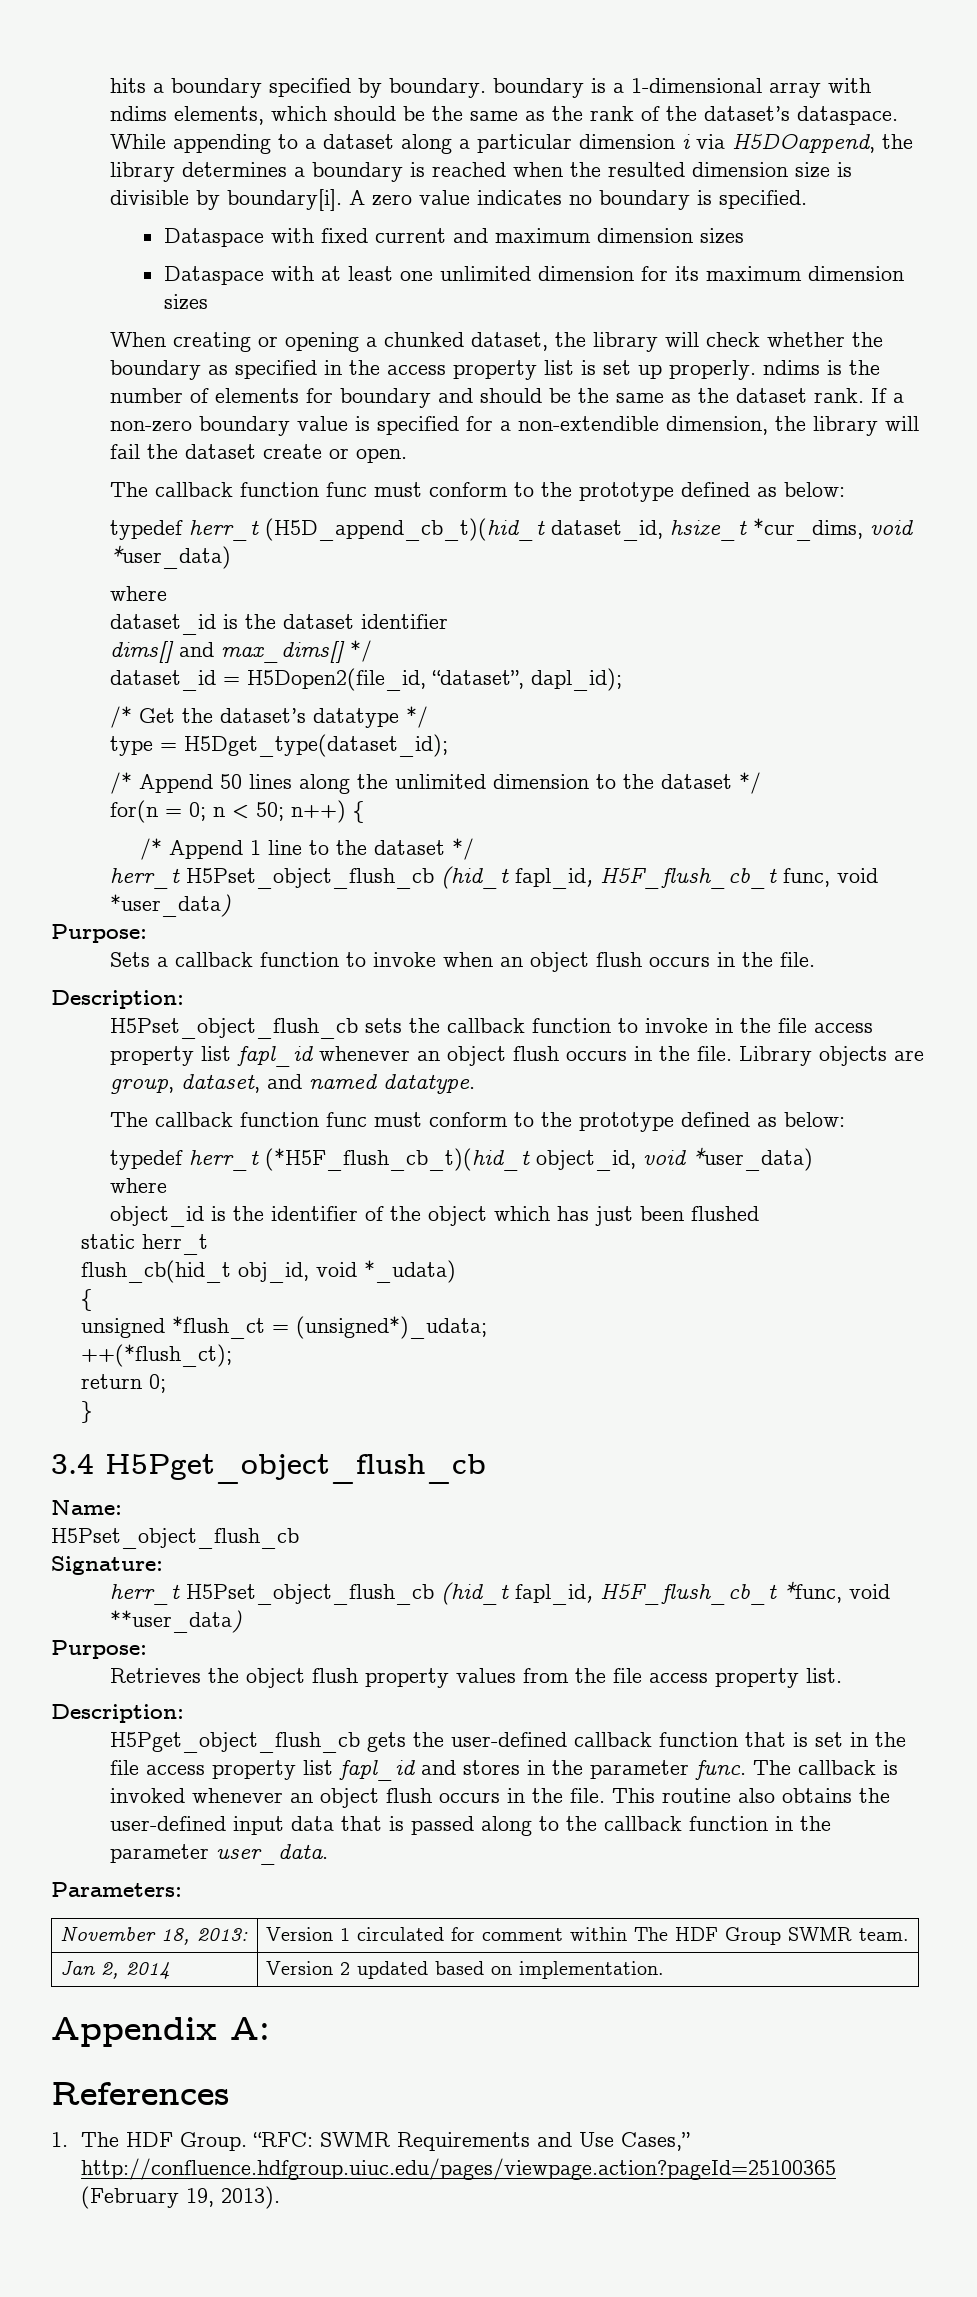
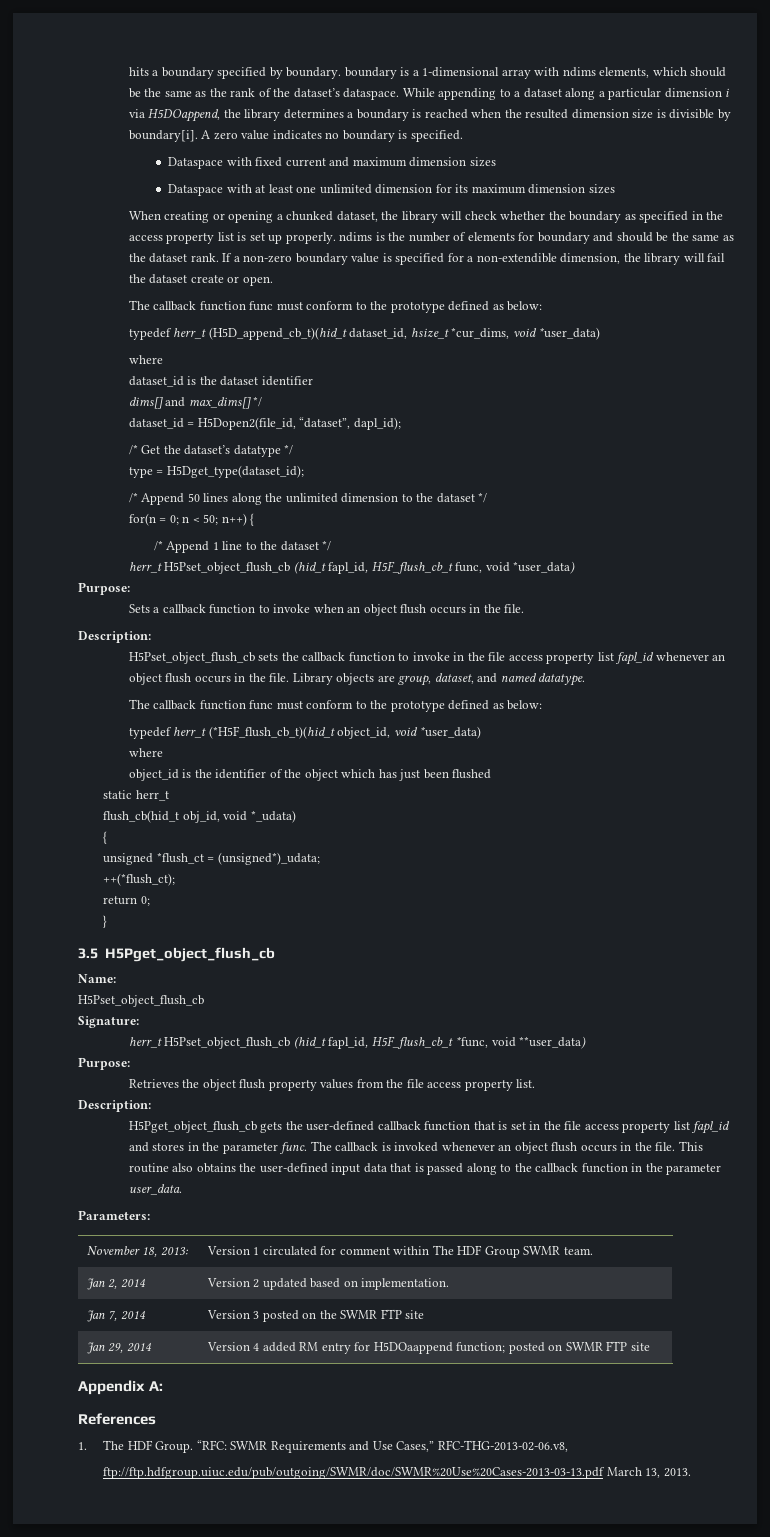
[51,1454,94,1474] 3.4 -> [78,948,98,959] 3.5
(665, 1970) none -> [86,1310,146,1322] [206,1309,425,1322] [86,1342,152,1354] [206,1341,650,1354] // Jan 7, 2014 | Version 3 posted on the SWMR FTP site // Jan 29, 2014 | Version 4 added RM entry for H5DOaappend function; posted on SWMR FTP site
[80,2158,836,2180] [80,2186,280,2209] http://confluence.hdfgroup.uiuc.edu/pages/viewpage.action?pageId=25100365 (February 19, 2013). -> [437,1440,568,1452] [103,1467,691,1479] RFC-THG-2013-02-06.v8, // ftp://ftp.hdfgroup.uiuc.edu/pub/outgoing/SWMR/doc/SWMR%20Use%20Cases-2013-03-13.pdf March 13, 2013.

